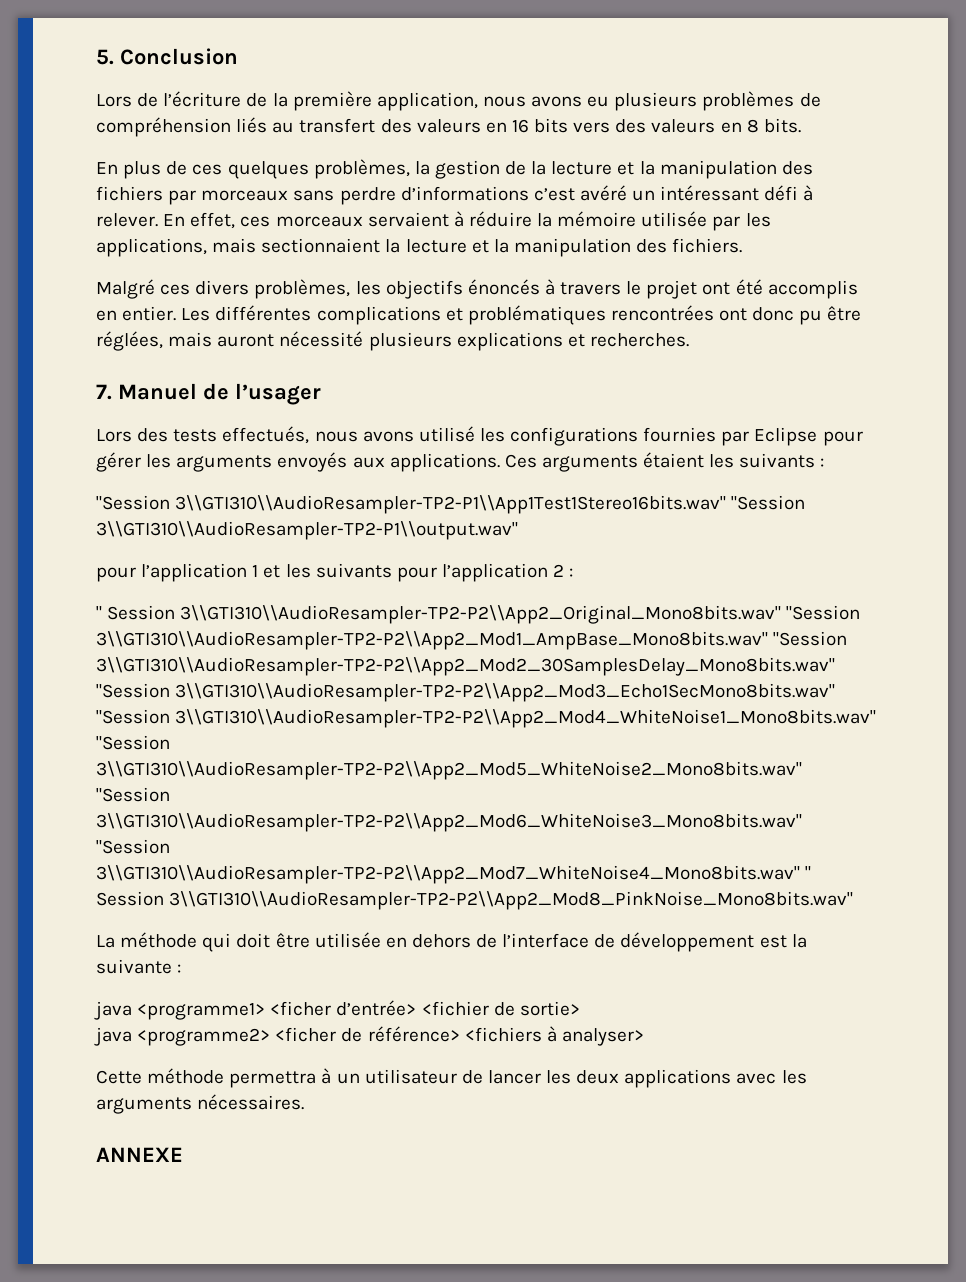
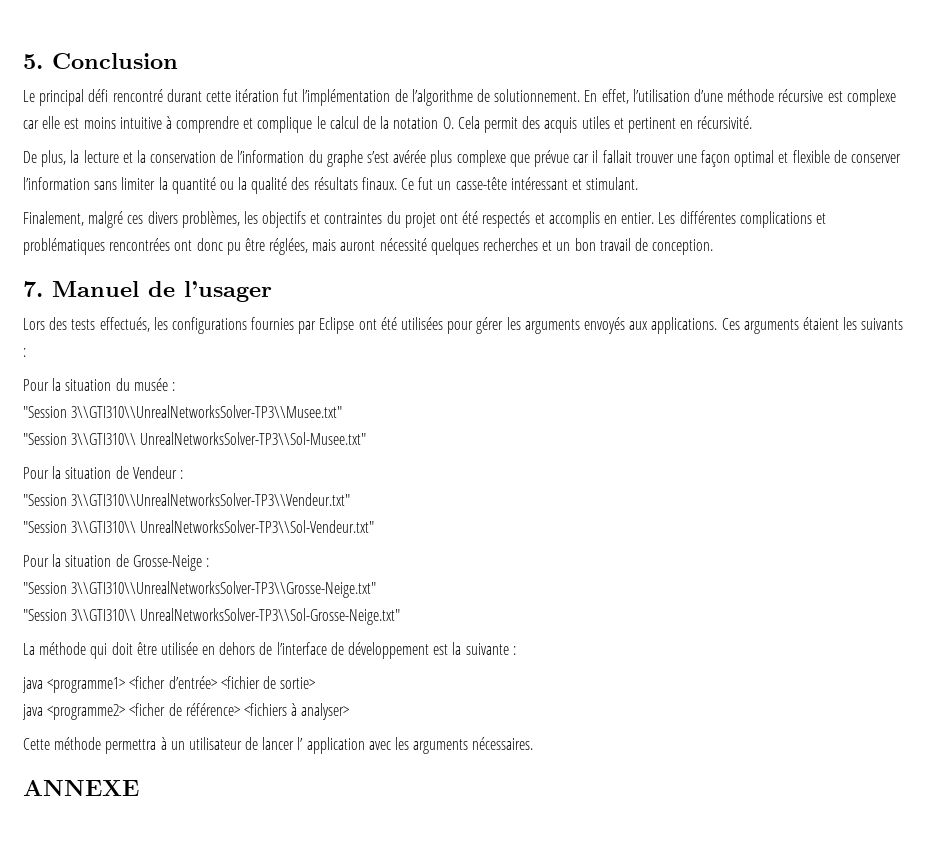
[96,91,821,111] [96,117,801,137] [96,159,813,179] [96,185,814,205] [96,211,771,231] [96,238,743,257] [96,279,155,299] Lors de l’écriture de la première application, nous avons eu plusieurs problèmes de compréhension liés au transfert des valeurs en 16 bits vers des valeurs en 8 bits. // En plus de ces quelques problèmes, la gestion de la lecture et la manipulation des fichiers par morceaux sans perdre d’informations c’est avéré un intéressant défi à relever. En effet, ces morceaux servaient à réduire la mémoire utilisée par les applications, mais sectionnaient la lecture et la manipulation des fichiers. // Malgré -> [23,89,896,106] [23,116,753,133] [23,150,901,167] [23,177,639,194] [23,211,124,228] Le principal défi rencontré durant cette itération fut l’implémentation de l’algorithme de solutionnement. En effet, l’utilisation d’une méthode récursive est complexe car elle est moins intuitive à comprendre et complique le calcul de la notation O. Cela permit des acquis utiles et pertinent en récursivité. // De plus, la lecture et la conservation de l’information du graphe s’est avérée plus complexe que prévue car il fallait trouver une façon optimal et flexible de conserver l’information sans limiter la quantité ou la qualité des résultats finaux. Ce fut un casse-tête intéressant et stimulant. // Finalement, malgré
[467,279,642,295] énoncés à travers le -> [310,211,401,224] et contraintes du
(763, 287) none -> [482,211,545,228] respectés et
[368,332,689,351] plusieurs explications et recherches. -> [430,238,714,255] quelques recherches et un bon travail de conception.
[314,426,475,442] nous avons utilisé -> (150, 324) none
(818, 436) none -> [358,317,444,330] ont été utilisées
[96,495,806,514] [96,521,518,540] [96,563,574,582] [96,605,861,624] [96,631,848,650] [96,657,835,676] [96,683,836,702] [96,709,877,728] [96,735,170,750] [96,761,802,780] [96,787,170,802] [96,813,802,832] [96,839,170,854] [96,865,812,884] [96,891,854,910] "Session 3\\GTI310\\AudioResampler-TP2-P1\\App1Test1Stereo16bits.wav" "Session 3\\GTI310\\AudioResampler-TP2-P1\\output.wav" // pour l’application 1 et les suivants pour l’application 2 : // " Session 3\\GTI310\\AudioResampler-TP2-P2\\App2_Original_Mono8bits.wav" "Session 3\\GTI310\\AudioResampler-TP2-P2\\App2_Mod1_AmpBase_Mono8bits.wav" "Session 3\\GTI310\\AudioResampler-TP2-P2\\App2_Mod2_30SamplesDelay_Mono8bits.wav" "Session 3\\GTI310\\AudioResampler-TP2-P2\\App2_Mod3_Echo1SecMono8bits.wav" "Session 3\\GTI310\\AudioResampler-TP2-P2\\App2_Mod4_WhiteNoise1_Mono8bits.wav" "Session 3\\GTI310\\AudioResampler-TP2-P2\\App2_Mod5_WhiteNoise2_Mono8bits.wav" "Session 3\\GTI310\\AudioResampler-TP2-P2\\App2_Mod6_WhiteNoise3_Mono8bits.wav" "Session 3\\GTI310\\AudioResampler-TP2-P2\\App2_Mod7_WhiteNoise4_Mono8bits.wav" " Session 3\\GTI310\\AudioResampler-TP2-P2\\App2_Mod8_PinkNoise_Mono8bits.wav" -> [23,378,175,391] [23,405,343,418] [23,432,367,445] [23,466,183,479] [23,493,351,506] [23,520,375,533] [23,554,209,571] [23,581,377,598] [23,608,401,625] Pour la situation du musée : // "Session 3\\GTI310\\UnrealNetworksSolver-TP3\\Musee.txt" // "Session 3\\GTI310\\ UnrealNetworksSolver-TP3\\Sol-Musee.txt" // Pour la situation de Vendeur : // "Session 3\\GTI310\\UnrealNetworksSolver-TP3\\Vendeur.txt" // "Session 3\\GTI310\\ UnrealNetworksSolver-TP3\\Sol-Vendeur.txt" // Pour la situation de Grosse-Neige : // "Session 3\\GTI310\\UnrealNetworksSolver-TP3\\Grosse-Neige.txt" // "Session 3\\GTI310\\ UnrealNetworksSolver-TP3\\Sol-Grosse-Neige.txt"
[546,1069,732,1088] les deux applications -> [297,737,365,754] l’ application

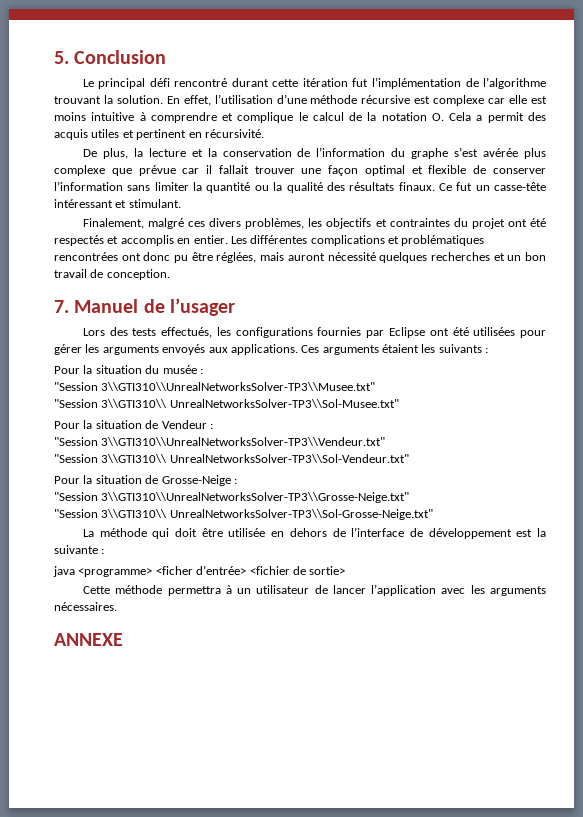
[477,89,581,102] de solutionnement. -> [54,95,163,104] trouvant la solution.
(480, 122) none -> [476,115,483,121] a
[47,677,126,693] <programme1> -> [78,568,153,577] <programme>
[22,703,350,720] // java <programme2> <ficher de référence> <fichiers à analyser> -> (346, 570) none
[297,737,365,754] l’ application -> [371,584,437,596] l’application

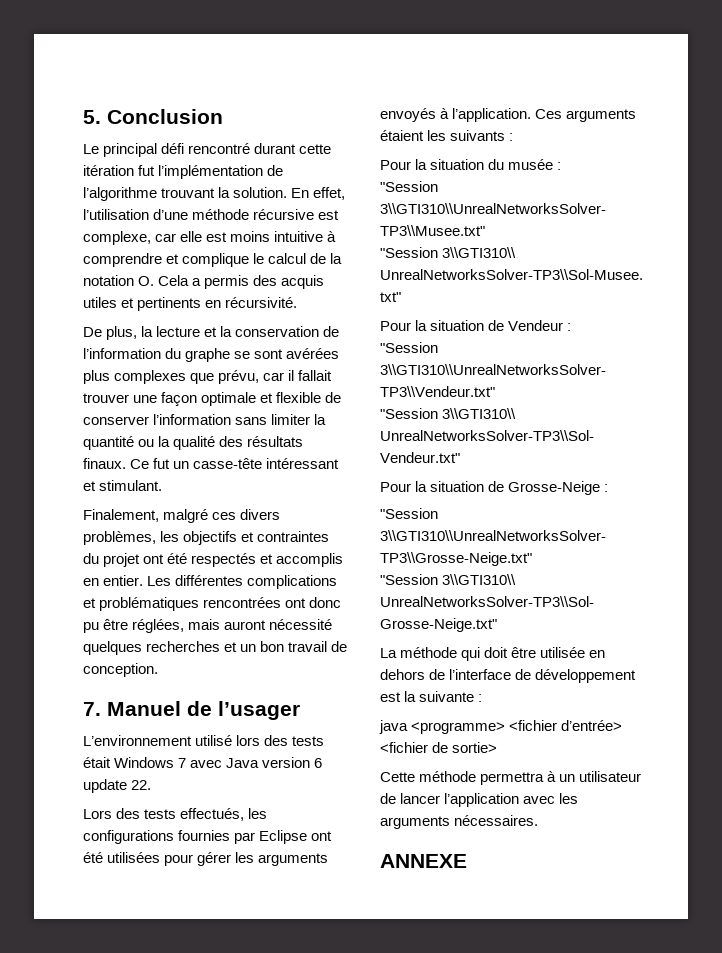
[433,95,485,106] complexe -> [83,231,151,245] complexe,
[487,112,524,123] permit -> [204,275,250,289] permis
[136,129,187,140] pertinent -> [137,297,202,311] pertinents
[454,147,546,159] [54,165,176,176] s’est avérée plus complexe que prévue -> [234,348,340,359] [83,370,260,384] se sont avérées plus complexes que prévu,
[364,165,405,176] optimal -> [201,392,257,406] optimale
(235, 307) none -> [83,735,325,746] [83,757,323,768] [83,779,152,793] // L’environnement utilisé lors des tests était Windows 7 avec Java version 6 update 22.
[208,344,298,355] aux applications. -> [440,108,532,122] à l’application.
[155,566,193,575] <ficher -> [509,720,558,731] <fichier

